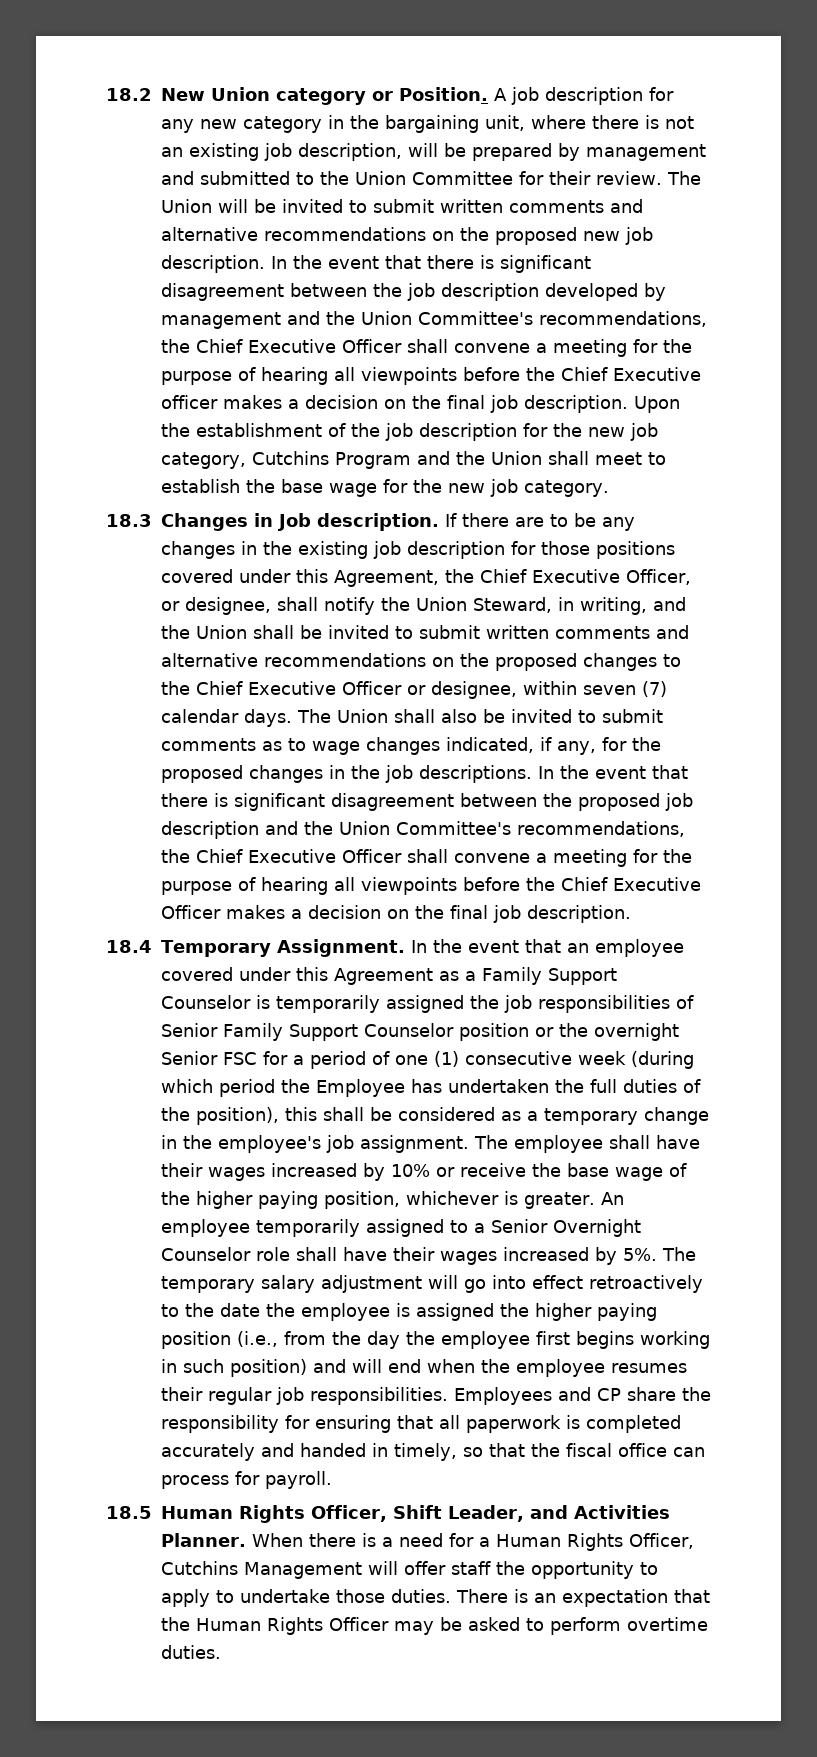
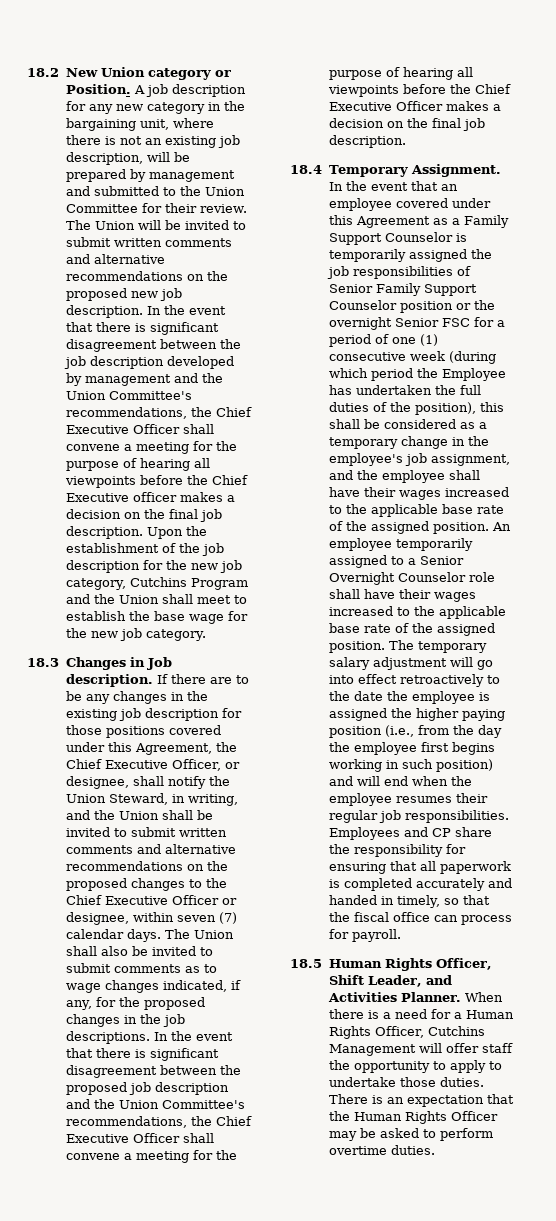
[360,1135,508,1153] assignment. The -> [430,454,510,466] [328,470,378,480] assignment, and the
[363,1163,687,1181] [161,1191,595,1209] by 10% or receive the base wage of the higher paying position, whichever is greater. -> [328,504,504,517] [328,521,489,534] to the applicable base rate of the assigned position.
[595,1247,657,1265] by 5%. -> [396,606,506,619] [328,623,495,636] [328,641,385,653] to the applicable base rate of the assigned position.

